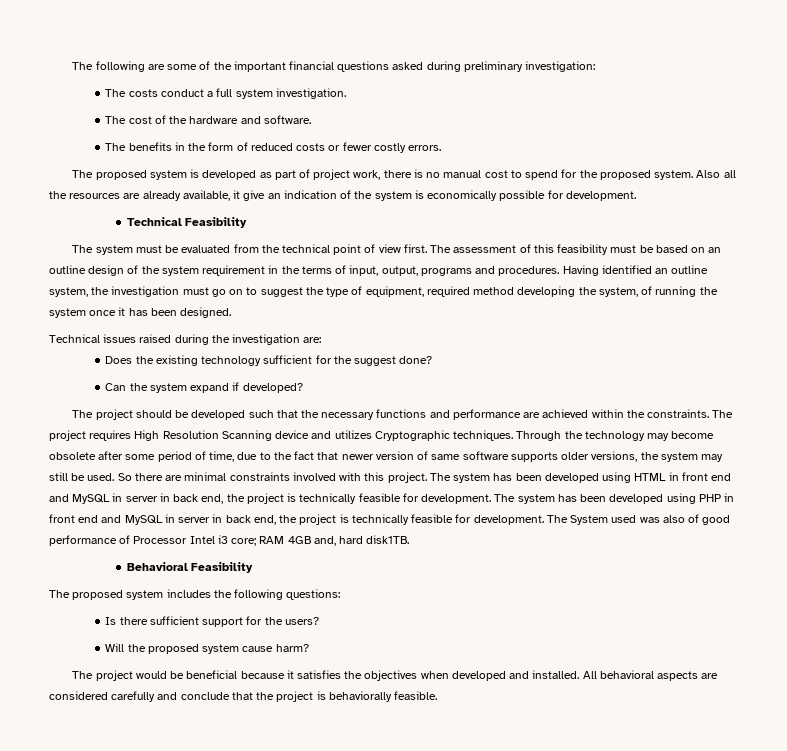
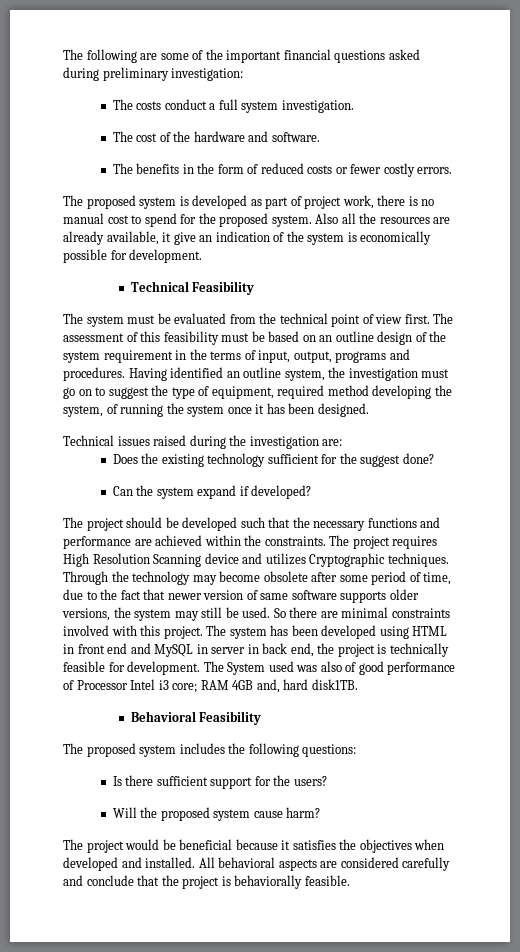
[517,493,735,504] [49,514,568,525] system has been developed using PHP in front end and MySQL in server in back end, the project is technically feasible for development. The -> (224, 666) none

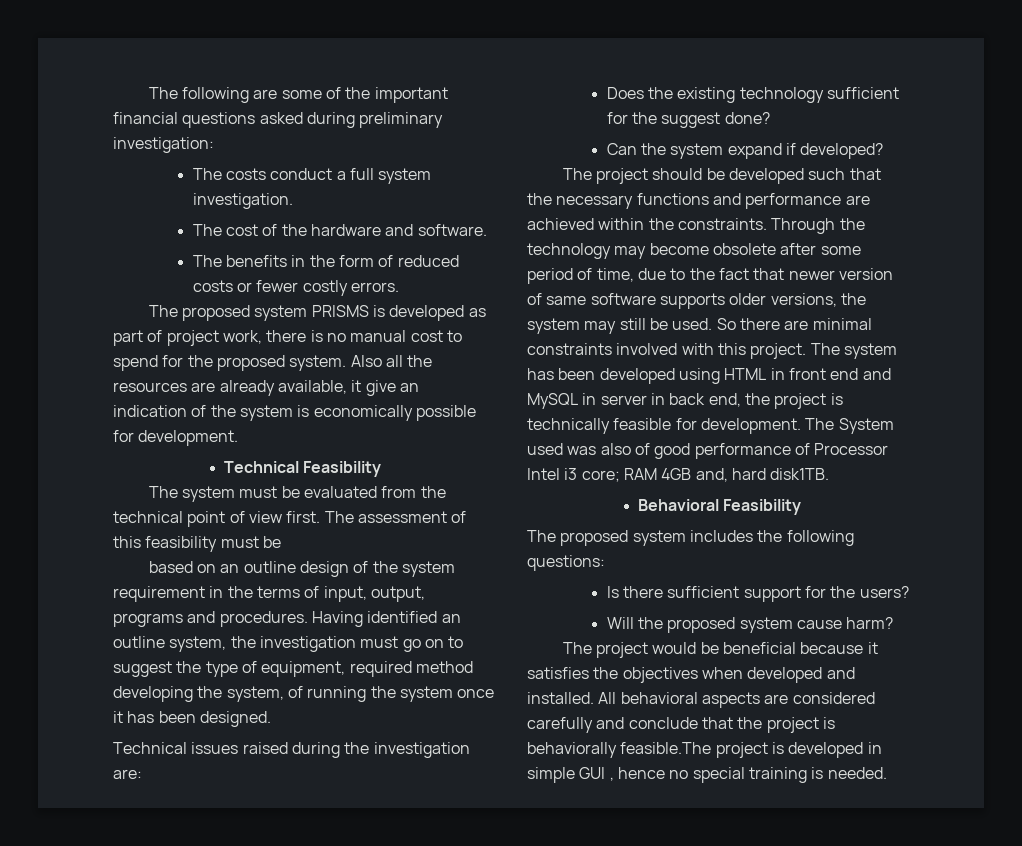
(177, 203) none -> [311,305,369,317] PRISMS
(265, 336) none -> (281, 542) //
[329,535,438,549] [63,553,449,567] The project requires High Resolution Scanning device and utilizes Cryptographic techniques. -> (767, 224) none
[304,875,350,886] feasible. -> [620,742,882,758] [527,767,887,783] feasible.The project is developed in simple GUI , hence no special training is needed.

